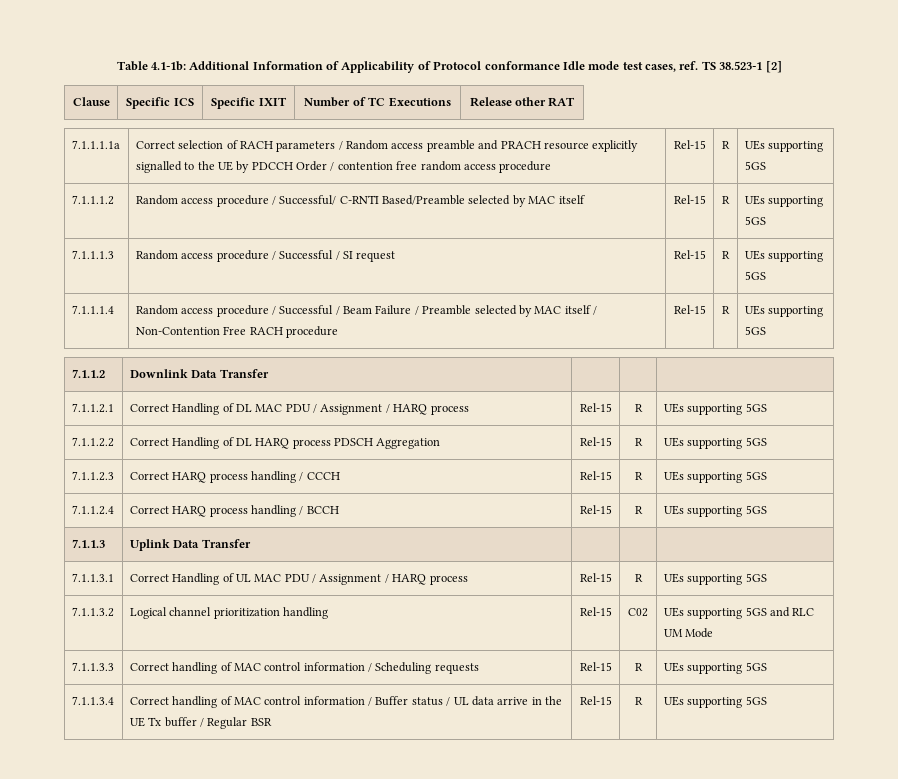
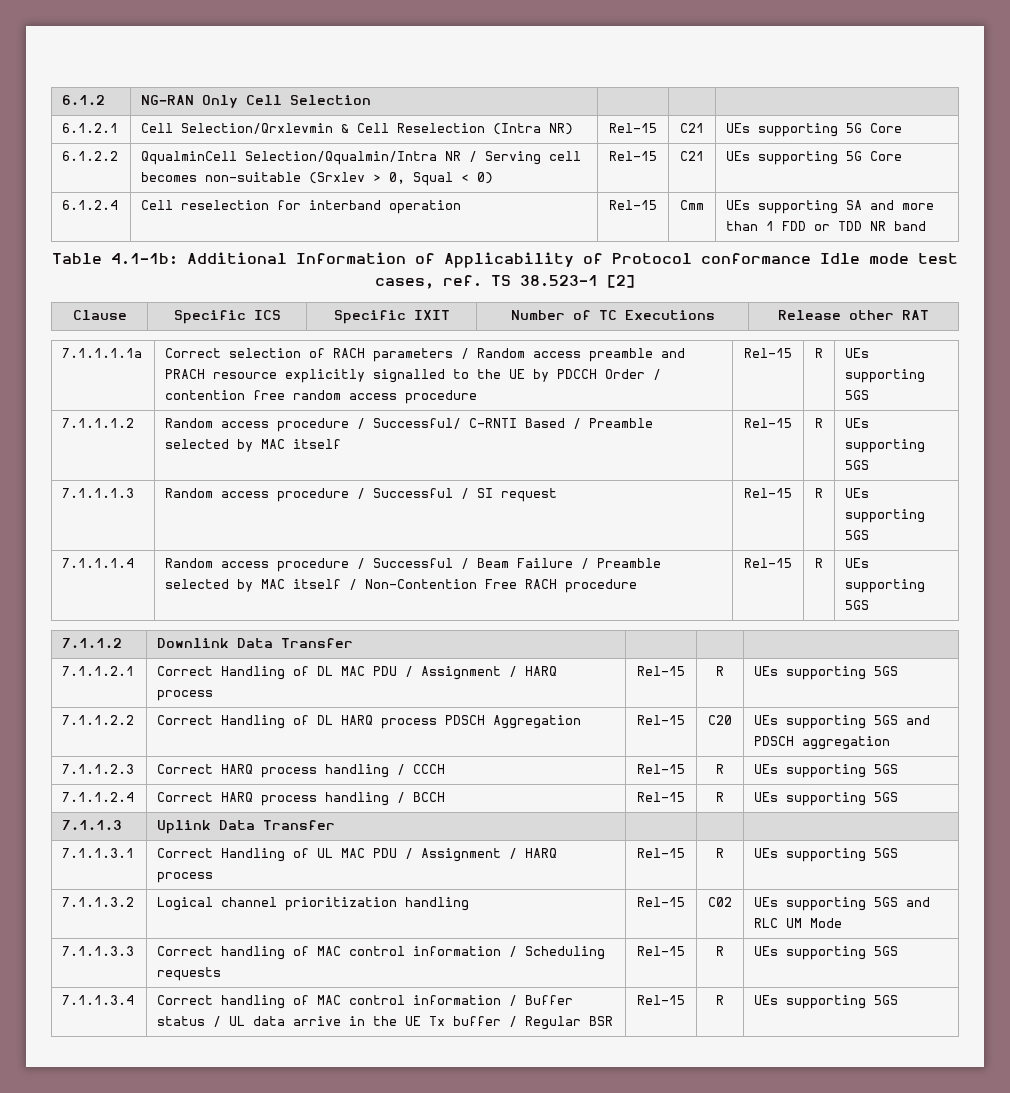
(116, 66) none -> [62,95,106,105] [141,95,372,108] [62,123,119,133] [141,123,574,135] [609,123,657,133] [680,123,704,133] [726,123,903,137] [62,151,119,161] [141,151,582,165] [141,172,494,186] [609,151,657,161] [680,151,704,161] [726,151,903,165] [62,200,119,210] [141,200,462,214] [609,200,657,210] [680,200,704,210] [726,200,935,214] [726,221,927,231] 6.1.2 | NG-RAN Only Cell Selection | | | // 6.1.2.1 | Cell Selection/Qrxlevmin & Cell Reselection (Intra NR) | Rel-15 | C21 | UEs supporting 5G Core // 6.1.2.2 | QqualminCell Selection/Qqualmin/Intra NR / Serving cell becomes non-suitable (Srxlev > 0, Squal < 0) | Rel-15 | C21 | UEs supporting 5G Core // 6.1.2.4 | Cell reselection for interband operation | Rel-15 | Cmm | UEs supporting SA and more than 1 FDD or TDD NR band //
[382,195,466,205] Based/Preamble -> [525,418,654,429] Based / Preamble
[634,438,643,446] [663,437,767,449] R | UEs supporting 5GS -> [708,715,732,725] [754,715,931,729] [754,736,891,750] C20 | UEs supporting 5GS and PDSCH aggregation

